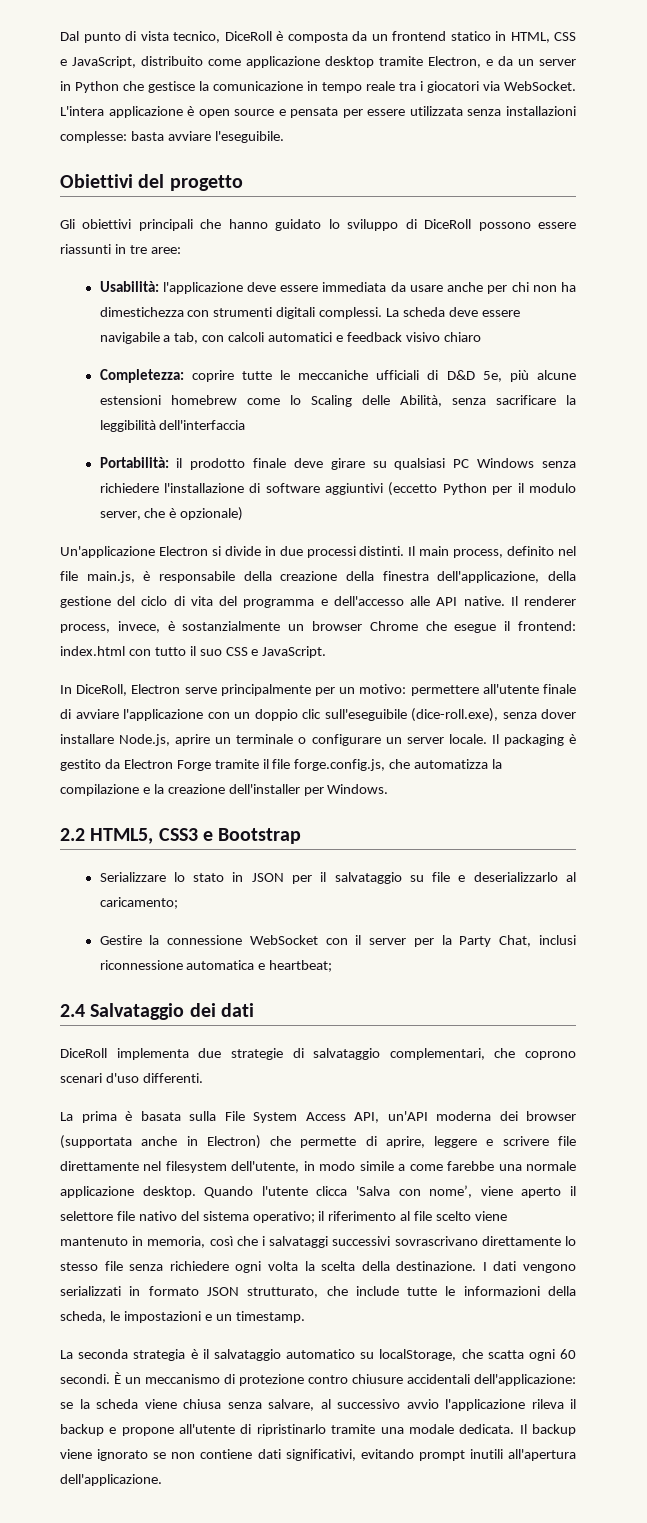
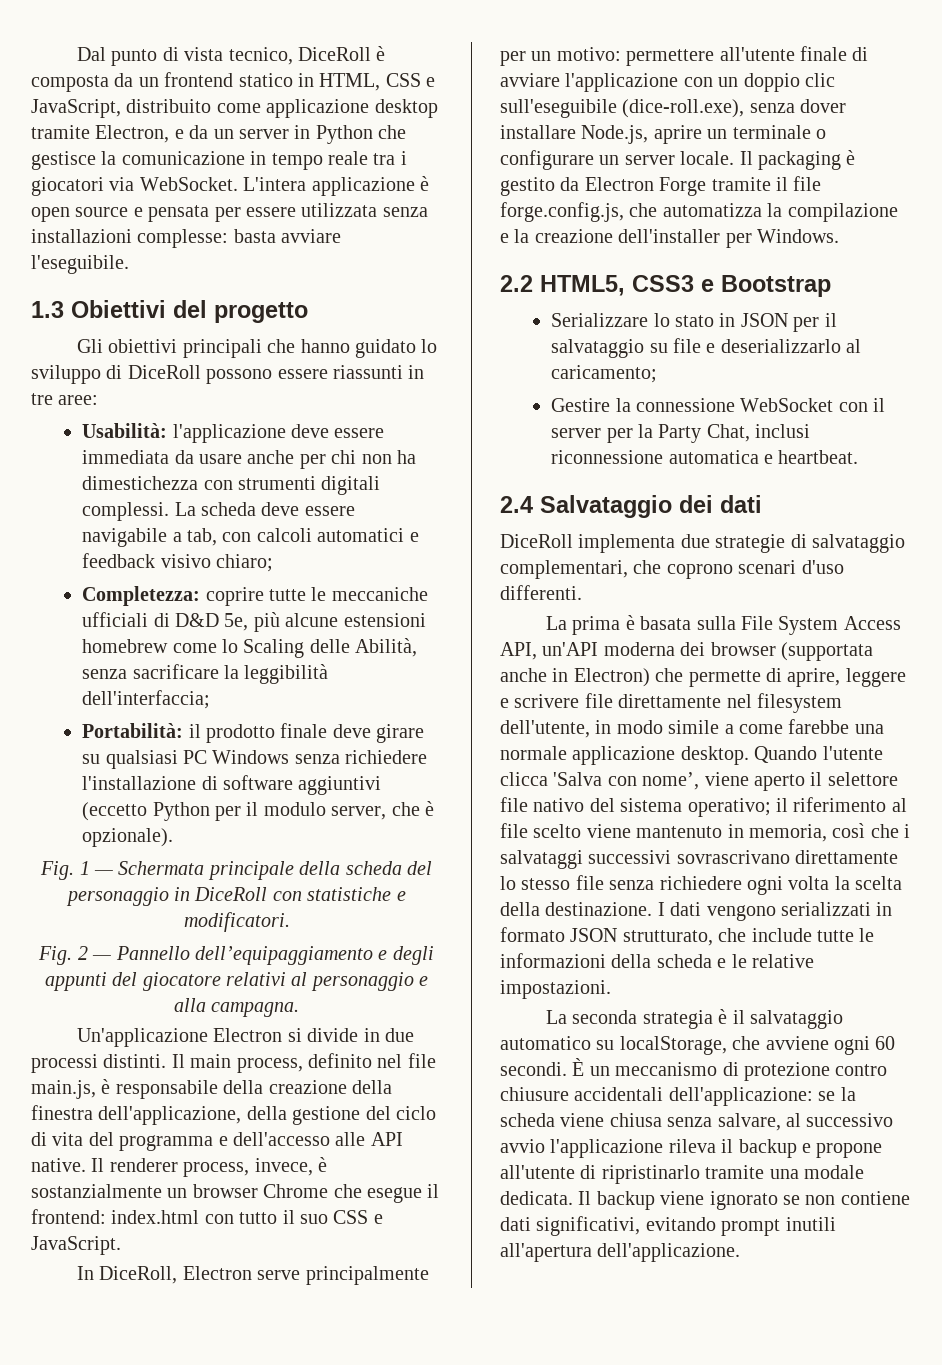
(284, 137) none -> [31,301,64,318] 1.3
[443,332,481,342] chiaro -> [215,554,273,572] chiaro;
[159,420,246,430] dell'interfaccia -> [82,690,211,709] dell'interfaccia;
[180,507,244,521] opzionale) -> [82,828,174,847] [40,861,432,880] [65,887,406,906] [183,912,290,932] [38,946,434,965] [44,972,429,991] [173,998,300,1017] opzionale). // Fig. 1 — Schermata principale della scheda del personaggio in DiceRoll con statistiche e modificatori. // Fig. 2 — Pannello dell’equipaggiamento e degli appunti del giocatore relativi al personaggio e alla campagna.
[269,960,333,972] heartbeat; -> [778,450,859,464] heartbeat.
[60,1311,305,1323] scheda, le impostazioni e un timestamp. -> [656,954,814,968] [500,980,611,999] scheda e le relative impostazioni.
[487,1350,524,1359] scatta -> [765,1036,829,1050] avviene

